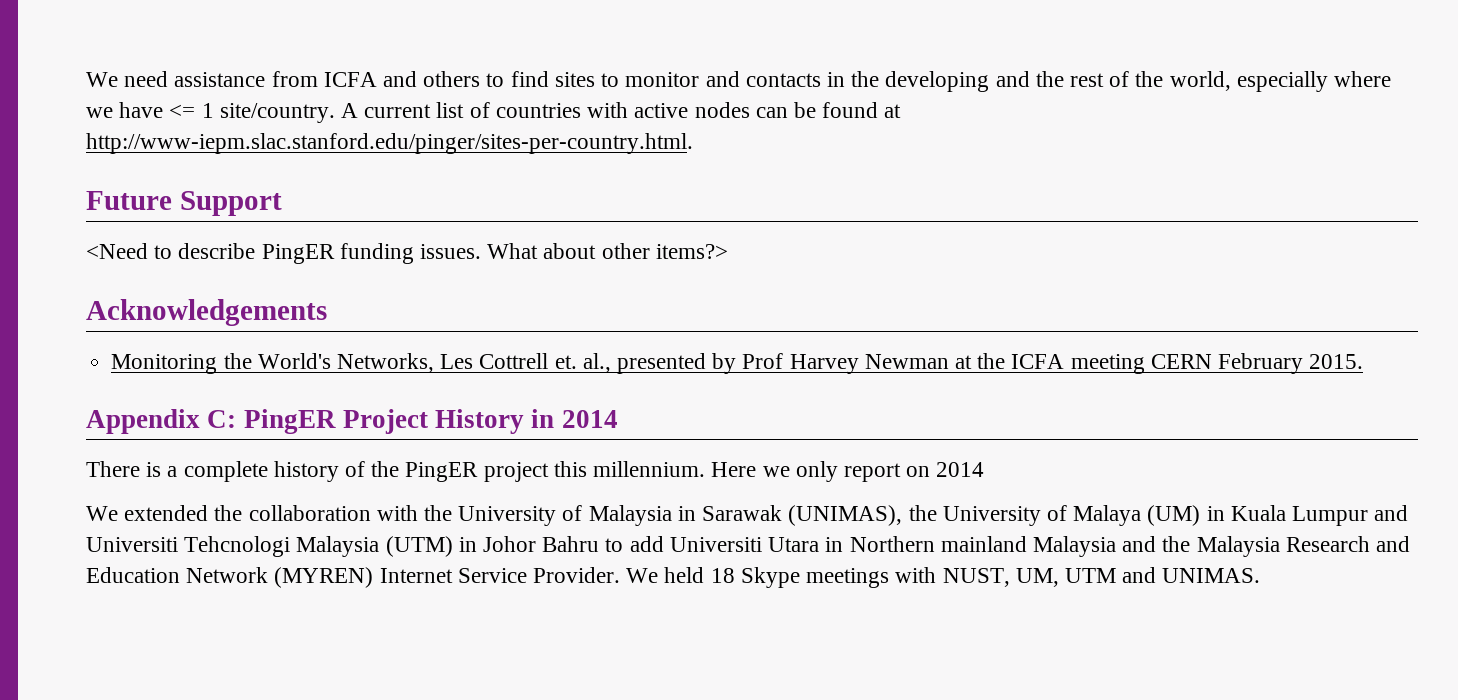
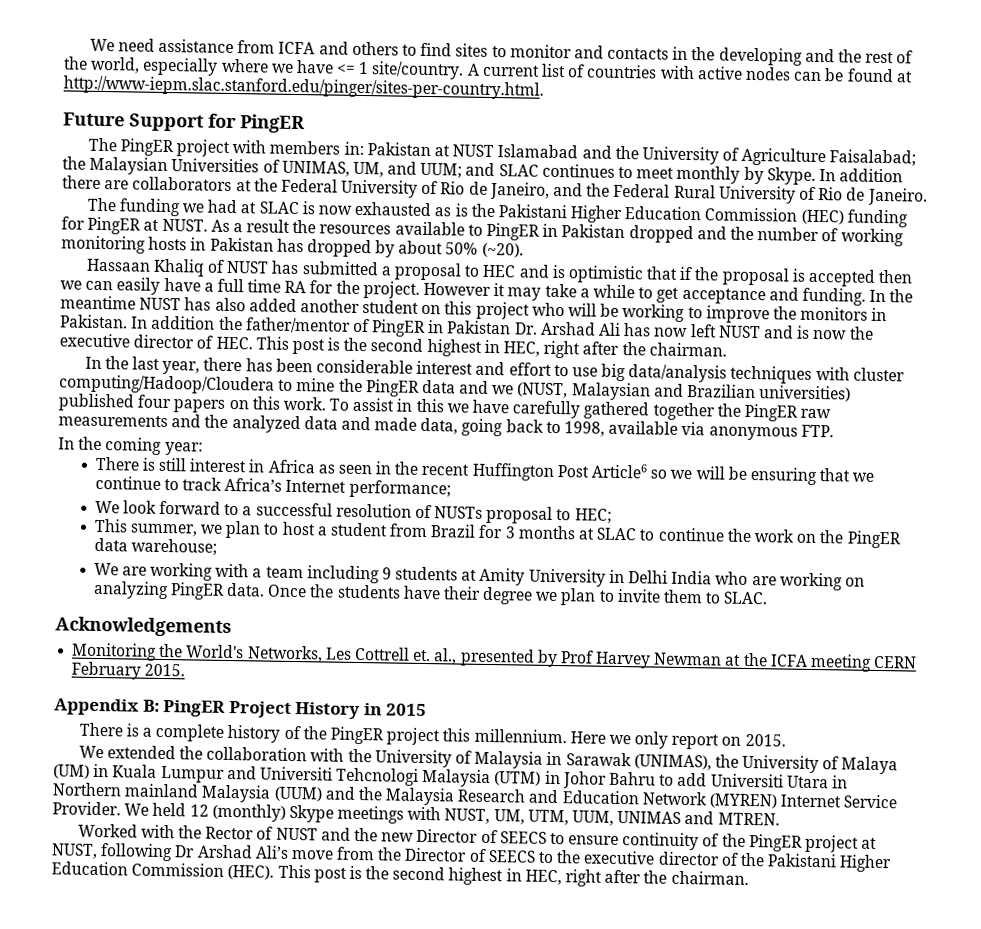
[86,243,728,264] // <Need to describe PingER funding issues. What about other items?> -> [208,113,305,134] [87,137,917,167] [62,156,904,185] [62,175,928,206] [86,197,908,228] [61,216,904,247] [61,235,524,258] [85,258,914,287] [60,277,914,306] [60,295,888,324] [60,314,874,340] [59,333,727,359] [84,356,905,384] [59,374,852,402] [58,393,832,422] [58,414,834,441] [58,436,203,456] [94,456,875,486] [94,475,451,499] [94,500,612,524] [93,518,902,549] [93,537,217,556] [93,562,865,591] [92,580,769,606] for PingER // The PingER project with members in: Pakistan at NUST Islamabad and the University of Agriculture Faisalabad; the Malaysian Universities of UNIMAS, UM, and UUM; and SLAC continues to meet monthly by Skype. In addition there are collaborators at the Federal University of Rio de Janeiro, and the Federal Rural University of Rio de Janeiro. // The funding we had at SLAC is now exhausted as is the Pakistani Higher Education Commission (HEC) funding for PingER at NUST. As a result the resources available to PingER in Pakistan dropped and the number of working monitoring hosts in Pakistan has dropped by about 50% (~20). // Hassaan Khaliq of NUST has submitted a proposal to HEC and is optimistic that if the proposal is accepted then we can easily have a full time RA for the project. However it may take a while to get acceptance and funding. In the meantime NUST has also added another student on this project who will be working to improve the monitors in Pakistan. In addition the father/mentor of PingER in Pakistan Dr. Arshad Ali has now left NUST and is now the executive director of HEC. This post is the second highest in HEC, right after the chairman. // In the last year, there has been considerable interest and effort to use big data/analysis techniques with cluster computing/Hadoop/Cloudera to mine the PingER data and we (NUST, Malaysian and Brazilian universities) published four papers on this work. To assist in this we have carefully gathered together the PingER raw measurements and the analyzed data and made data, going back to 1998, available via anonymous FTP. // In the coming year: // There is still interest in Africa as seen in the recent Huffington Post Article6 so we will be ensuring that we continue to track Africa’s Internet performance; // We look forward to a successful resolution of NUSTs proposal to HEC; // This summer, we plan to host a student from Brazil for 3 months at SLAC to continue the work on the PingER data warehouse; // We are working with a team including 9 students at Amity University in Delhi India who are working on analyzing PingER data. Once the students have their degree we plan to invite them to SLAC.
[207,410,237,428] C: -> [142,699,160,712] B:
[561,410,618,428] 2014 -> [385,703,427,717] 2015
[936,462,985,477] 2014 -> [744,733,786,747] 2015.
(1116, 546) none -> [273,786,323,802] (UUM)
[710,568,735,583] 18 -> [189,803,286,822] 12 (monthly)
[1064,567,1261,583] UTM and UNIMAS. -> [527,809,780,826] [77,823,878,853] [51,843,893,873] [51,861,749,887] UTM, UUM, UNIMAS and MTREN. // Worked with the Rector of NUST and the new Director of SEECS to ensure continuity of the PingER project at NUST, following Dr Arshad Ali’s move from the Director of SEECS to the executive director of the Pakistani Higher Education Commission (HEC). This post is the second highest in HEC, right after the chairman.

